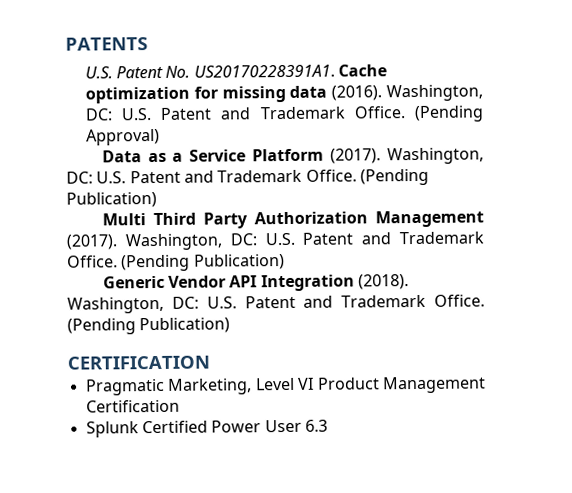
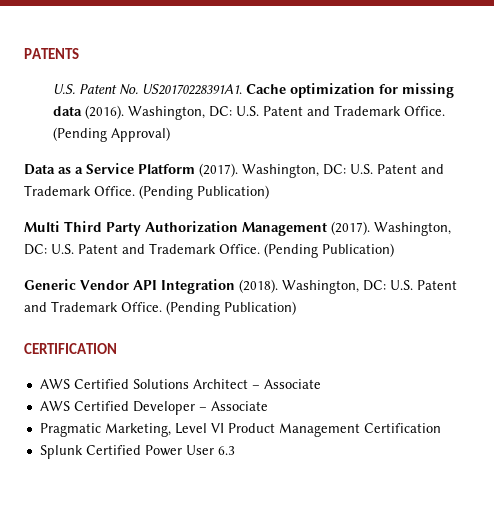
(210, 362) none -> [39,379,321,389] [39,401,268,415] // AWS Certified Solutions Architect – Associate // AWS Certified Developer – Associate

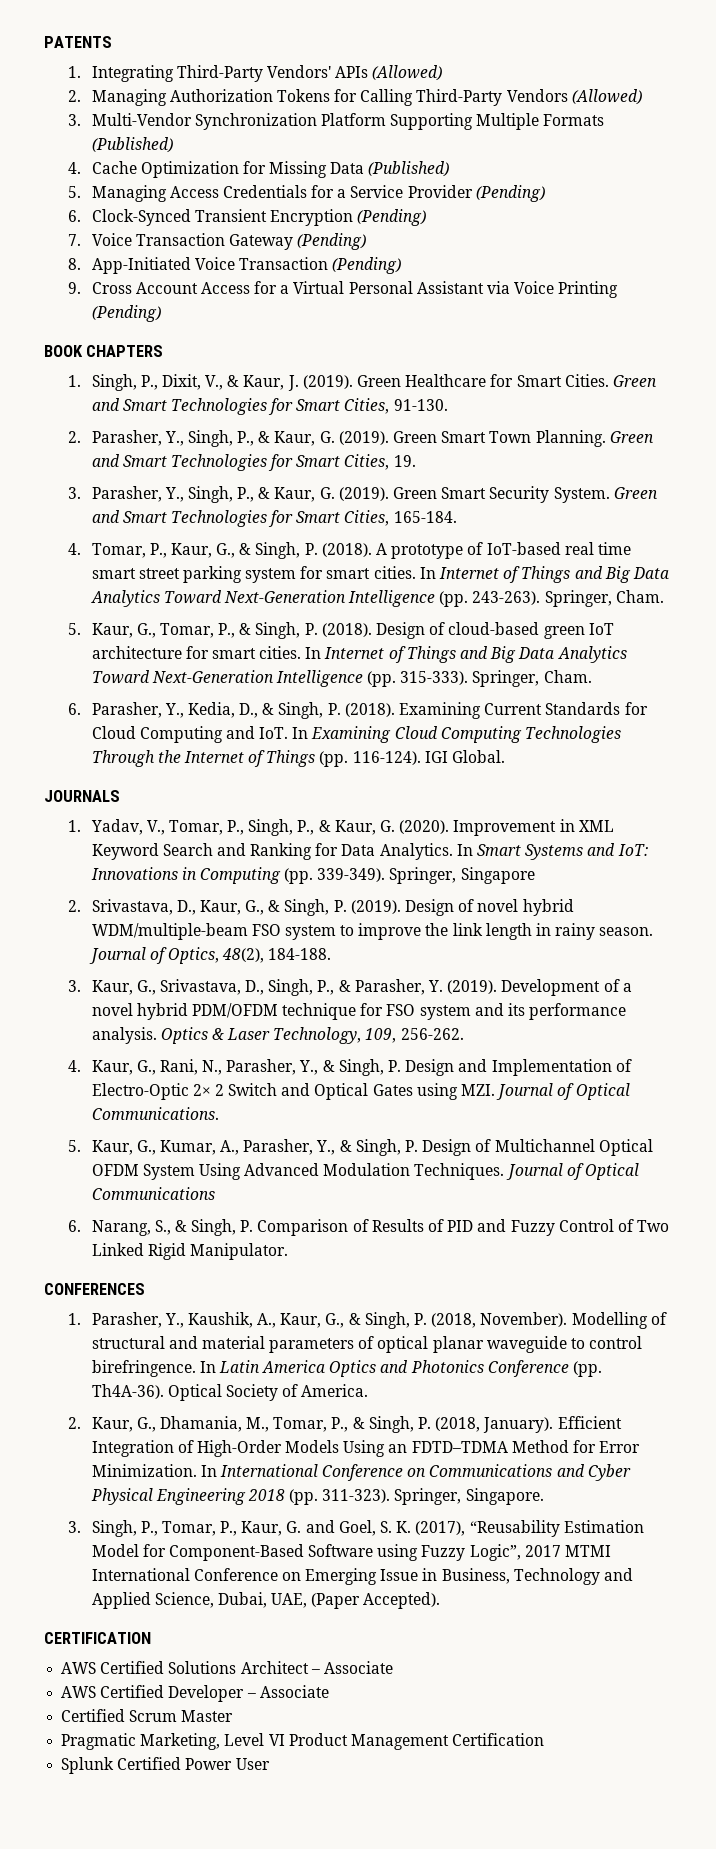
[52,83,454,98] [52,105,445,120] [52,127,170,142] [24,163,444,178] [24,185,269,200] [24,221,451,236] [24,243,394,258] [24,279,457,294] [24,301,296,316] U.S. Patent No. US20170228391A1. Cache optimization for missing data (2016). Washington, DC: U.S. Patent and Trademark Office. (Pending Approval) // Data as a Service Platform (2017). Washington, DC: U.S. Patent and Trademark Office. (Pending Publication) // Multi Third Party Authorization Management (2017). Washington, DC: U.S. Patent and Trademark Office. (Pending Publication) // Generic Vendor API Integration (2018). Washington, DC: U.S. Patent and Trademark Office. (Pending Publication) -> [67,65,443,82] [67,89,642,106] [67,113,605,130] [91,137,173,153] [67,161,450,178] [67,185,545,202] [67,209,427,226] [67,233,367,250] [67,257,402,274] [67,281,619,298] [91,305,161,322] [44,345,164,357] [67,374,657,391] [91,398,448,415] [67,430,654,447] [91,454,416,471] [67,486,658,503] [91,510,457,527] [67,542,631,559] [91,566,669,583] [90,590,664,607] [67,622,614,639] [91,646,627,663] [91,670,592,687] [67,702,648,719] [91,726,622,743] [91,750,506,767] [44,790,120,802] [67,819,614,836] [91,843,648,860] [90,867,535,884] [67,899,574,916] [91,923,654,940] [88,947,332,964] [67,979,632,996] [91,1003,627,1020] [91,1027,464,1044] [67,1059,632,1076] [91,1083,630,1100] [91,1107,219,1120] [67,1139,653,1156] [91,1163,640,1180] [91,1187,215,1200] [67,1219,670,1236] [91,1243,288,1260] [44,1283,145,1295] [67,1312,667,1329] [91,1336,643,1353] [91,1360,603,1377] [91,1384,369,1401] [67,1416,622,1433] [91,1440,641,1457] [91,1464,631,1481] [90,1488,544,1505] [67,1520,644,1537] [91,1544,612,1561] [91,1568,634,1585] [91,1592,441,1609] 1. Integrating Third-Party Vendors' APIs (Allowed) // 2. Managing Authorization Tokens for Calling Third-Party Vendors (Allowed) // 3. Multi-Vendor Synchronization Platform Supporting Multiple Formats (Published) // 4. Cache Optimization for Missing Data (Published) // 5. Managing Access Credentials for a Service Provider (Pending) // 6. Clock-Synced Transient Encryption (Pending) // 7. Voice Transaction Gateway (Pending) // 8. App-Initiated Voice Transaction (Pending) // 9. Cross Account Access for a Virtual Personal Assistant via Voice Printing (Pending) // BOOK CHAPTERS // 1. Singh, P., Dixit, V., & Kaur, J. (2019). Green Healthcare for Smart Cities. Green and Smart Technologies for Smart Cities, 91-130. // 2. Parasher, Y., Singh, P., & Kaur, G. (2019). Green Smart Town Planning. Green and Smart Technologies for Smart Cities, 19. // 3. Parasher, Y., Singh, P., & Kaur, G. (2019). Green Smart Security System. Green and Smart Technologies for Smart Cities, 165-184. // 4. Tomar, P., Kaur, G., & Singh, P. (2018). A prototype of IoT-based real time smart street parking system for smart cities. In Internet of Things and Big Data Analytics Toward Next-Generation Intelligence (pp. 243-263). Springer, Cham. // 5. Kaur, G., Tomar, P., & Singh, P. (2018). Design of cloud-based green IoT architecture for smart cities. In Internet of Things and Big Data Analytics Toward Next-Generation Intelligence (pp. 315-333). Springer, Cham. // 6. Parasher, Y., Kedia, D., & Singh, P. (2018). Examining Current Standards for Cloud Computing and IoT. In Examining Cloud Computing Technologies Through the Internet of Things (pp. 116-124). IGI Global. // JOURNALS // 1. Yadav, V., Tomar, P., Singh, P., & Kaur, G. (2020). Improvement in XML Keyword Search and Ranking for Data Analytics. In Smart Systems and IoT: Innovations in Computing (pp. 339-349). Springer, Singapore // 2. Srivastava, D., Kaur, G., & Singh, P. (2019). Design of novel hybrid WDM/multiple-beam FSO system to improve the link length in rainy season. Journal of Optics, 48(2), 184-188. // 3. Kaur, G., Srivastava, D., Singh, P., & Parasher, Y. (2019). Development of a novel hybrid PDM/OFDM technique for FSO system and its performance analysis. Optics & Laser Technology, 109, 256-262. // 4. Kaur, G., Rani, N., Parasher, Y., & Singh, P. Design and Implementation of Electro-Optic 2× 2 Switch and Optical Gates using MZI. Journal of Optical Communications. // 5. Kaur, G., Kumar, A., Parasher, Y., & Singh, P. Design of Multichannel Optical OFDM System Using Advanced Modulation Techniques. Journal of Optical Communications // 6. Narang, S., & Singh, P. Comparison of Results of PID and Fuzzy Control of Two Linked Rigid Manipulator. // CONFERENCES // 1. Parasher, Y., Kaushik, A., Kaur, G., & Singh, P. (2018, November). Modelling of structural and material parameters of optical planar waveguide to control birefringence. In Latin America Optics and Photonics Conference (pp. Th4A-36). Optical Society of America. // 2. Kaur, G., Dhamania, M., Tomar, P., & Singh, P. (2018, January). Efficient Integration of High-Order Models Using an FDTD–TDMA Method for Error Minimization. In International Conference on Communications and Cyber Physical Engineering 2018 (pp. 311-323). Springer, Singapore. // 3. Singh, P., Tomar, P., Kaur, G. and Goel, S. K. (2017), “Reusability Estimation Model for Component-Based Software using Fuzzy Logic”, 2017 MTMI International Conference on Emerging Issue in Business, Technology and Applied Science, Dubai, UAE, (Paper Accepted).
(268, 406) none -> [61,1709,234,1722] // Certified Scrum Master
[217,446,235,455] 6.3 -> (270, 1764) none

